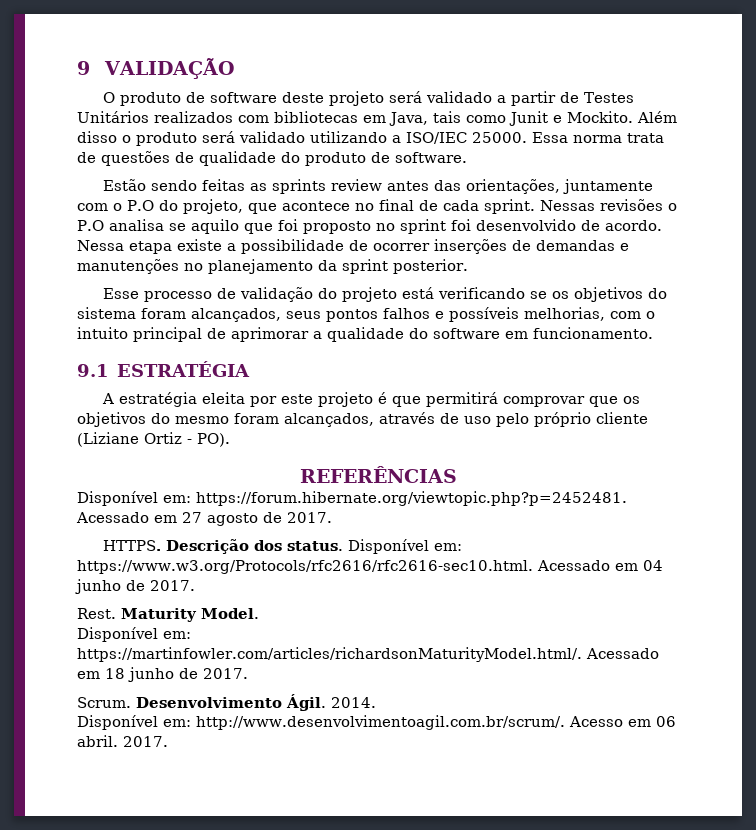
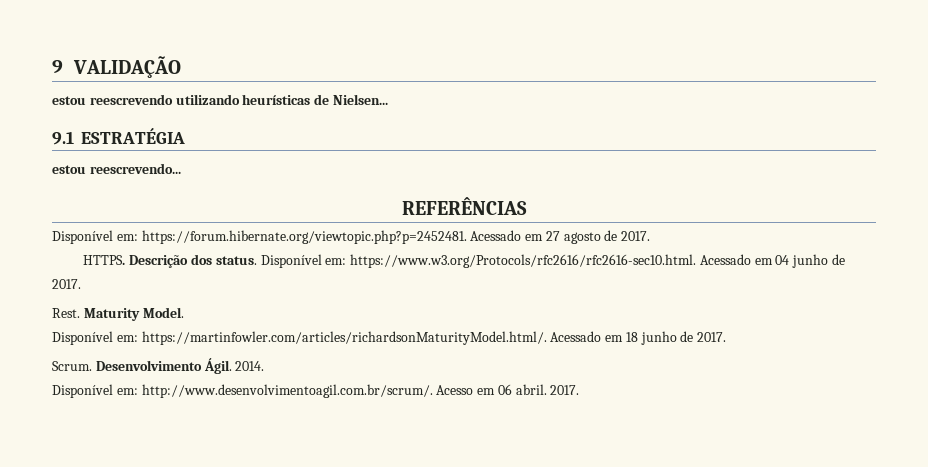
[103,91,635,106] [77,111,677,126] [77,131,664,146] [77,151,467,166] [103,179,654,194] [77,199,677,214] [77,219,662,234] [77,239,629,254] [77,259,468,274] [103,287,668,302] [77,307,655,322] [77,327,653,342] [77,361,251,377] [102,392,641,407] [77,412,648,427] [77,432,230,447] O produto de software deste projeto será validado a partir de Testes Unitários realizados com bibliotecas em Java, tais como Junit e Mockito. Além disso o produto será validado utilizando a ISO/IEC 25000. Essa norma trata de questões de qualidade do produto de software. // Estão sendo feitas as sprints review antes das orientações, juntamente com o P.O do projeto, que acontece no final de cada sprint. Nessas revisões o P.O analisa se aquilo que foi proposto no sprint foi desenvolvido de acordo. Nessa etapa existe a possibilidade de ocorrer inserções de demandas e manutenções no planejamento da sprint posterior. // Esse processo de validação do projeto está verificando se os objetivos do sistema foram alcançados, seus pontos falhos e possíveis melhorias, com o intuito principal de aprimorar a qualidade do software em funcionamento. // 9.1 ESTRATÉGIA // A estratégia eleita por este projeto é que permitirá comprovar que os objetivos do mesmo foram alcançados, através de uso pelo próprio cliente (Liziane Ortiz - PO). -> [52,94,388,105] [52,128,185,145] [52,163,181,174] estou reescrevendo utilizando heurísticas de Nielsen... // 9.1 ESTRATÉGIA // estou reescrevendo...

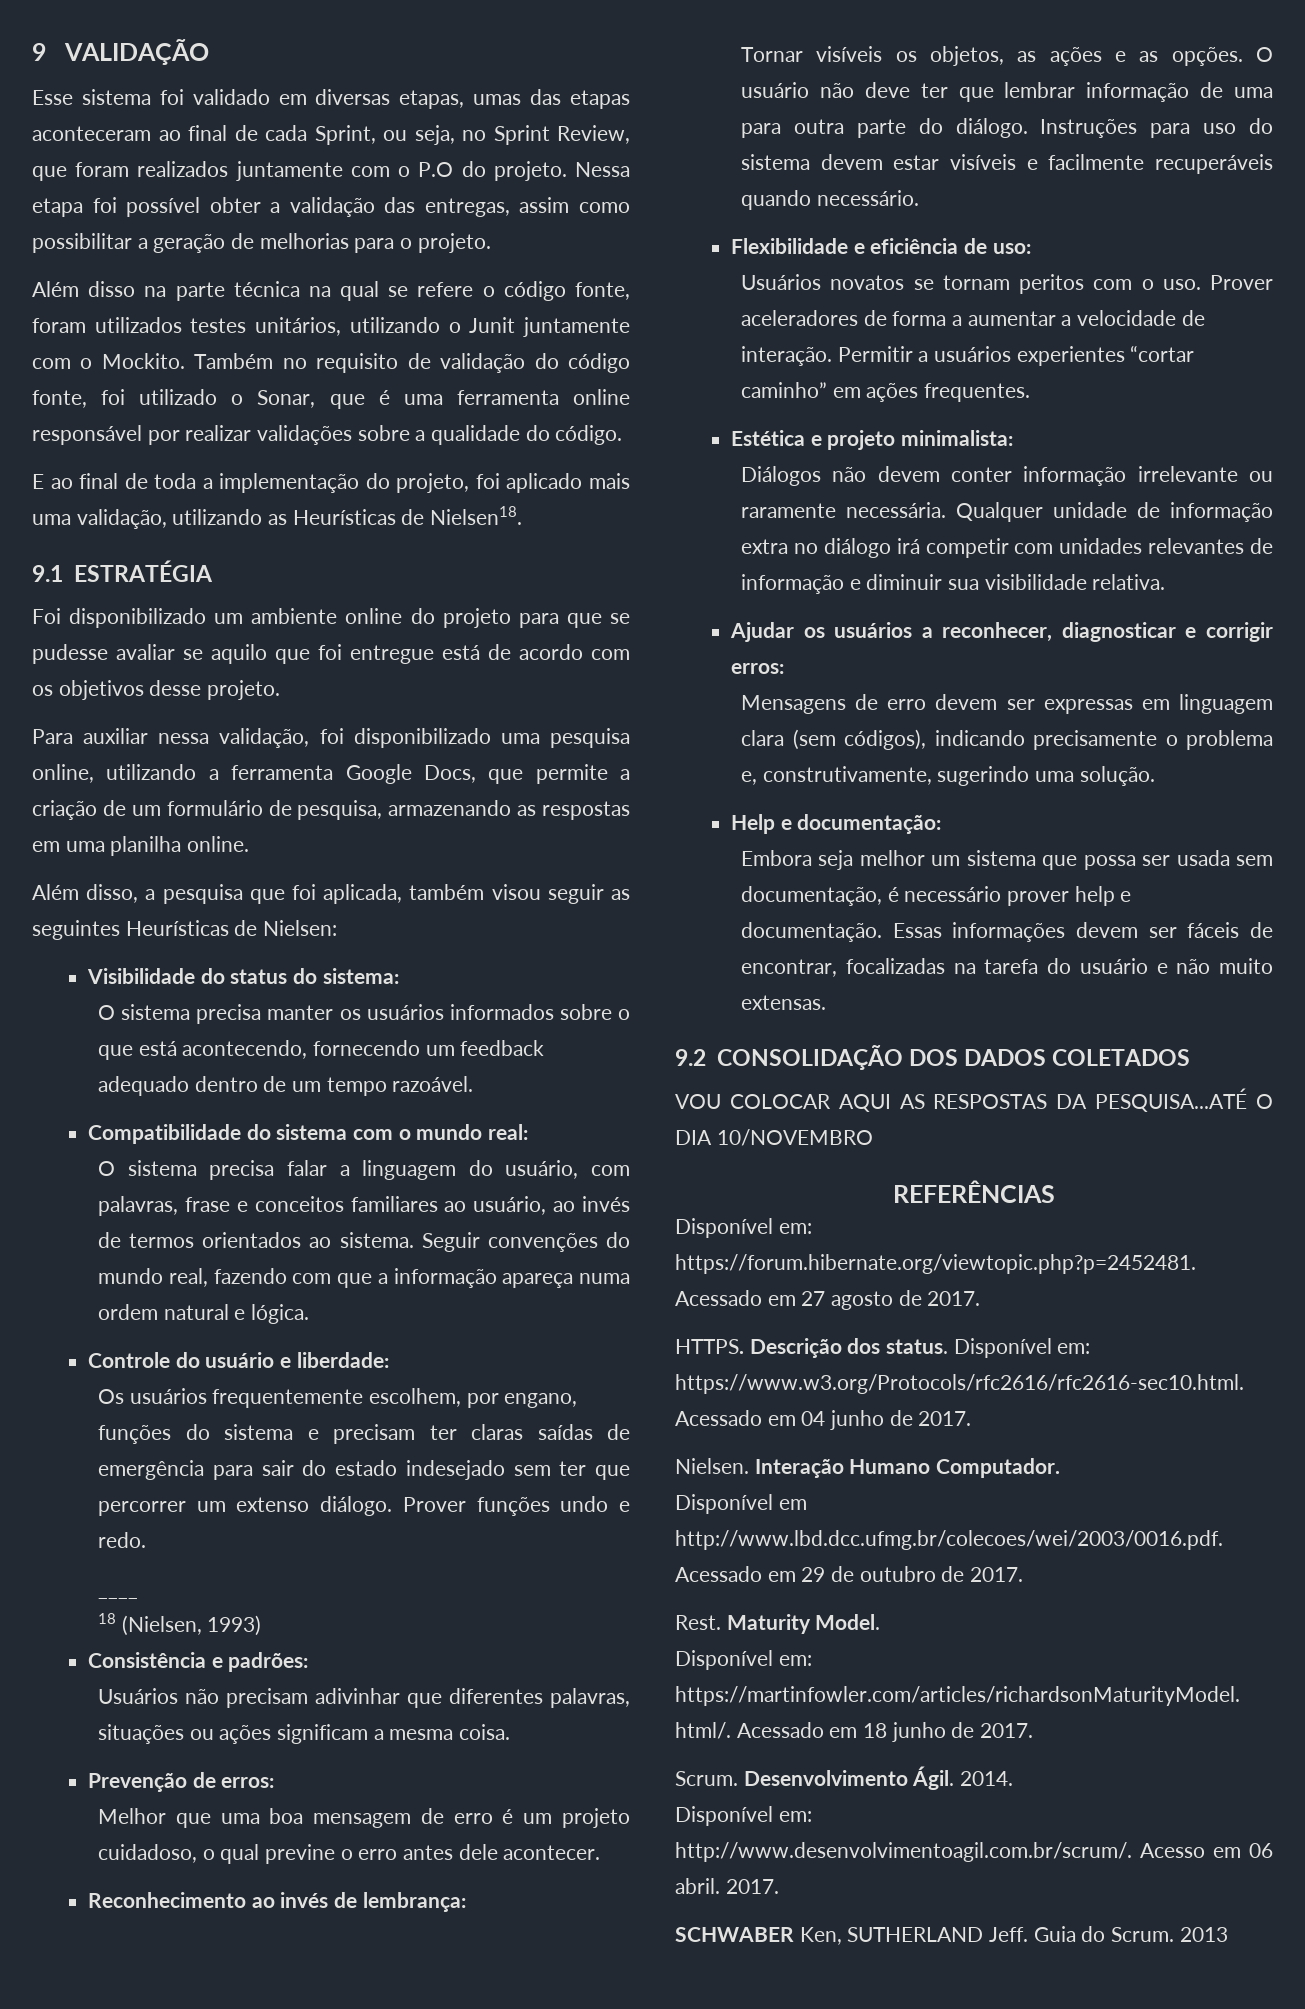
[52,94,388,105] [52,128,185,145] [52,163,181,174] estou reescrevendo utilizando heurísticas de Nielsen... // 9.1 ESTRATÉGIA // estou reescrevendo... -> [32,89,631,109] [32,125,630,145] [32,161,630,181] [32,197,630,217] [32,233,491,253] [32,281,630,301] [32,317,630,337] [32,353,631,373] [32,389,630,409] [32,425,623,445] [32,473,630,493] [32,506,523,529] [32,560,213,582] [32,608,630,628] [32,644,630,664] [32,680,281,700] [32,728,630,748] [32,764,630,784] [32,800,630,820] [32,836,250,856] [32,884,630,904] [32,920,338,940] [87,968,399,984] [98,1004,630,1024] [98,1040,545,1060] [98,1076,474,1096] [88,1124,529,1144] [98,1160,630,1180] [98,1196,630,1216] [98,1232,630,1252] [98,1268,630,1288] [98,1304,310,1324] [88,1352,389,1368] [98,1388,578,1408] [98,1424,630,1444] [98,1460,630,1480] [98,1496,630,1516] [98,1532,147,1548] [98,1596,139,1599] [98,1613,262,1636] [88,1652,309,1672] [98,1688,630,1708] [98,1724,511,1744] [88,1772,275,1792] [98,1808,630,1828] [98,1844,601,1864] [88,1892,466,1912] [741,46,1273,66] [741,82,1273,102] [741,118,1273,138] [741,154,1273,174] [741,190,919,210] [731,238,1031,254] [741,274,1273,294] [741,310,1205,326] [741,345,1195,366] [741,382,1031,402] [731,430,1014,450] [741,466,1273,486] [741,502,1273,522] [741,538,1273,558] [741,574,1166,594] [730,622,1273,642] [731,663,785,674] [741,694,1273,714] [741,729,1273,750] [741,766,1155,786] [731,814,942,834] [741,850,1273,870] [741,886,1132,906] [741,922,1273,942] [741,958,1273,977] [741,995,827,1010] [675,1045,1191,1070] [675,1088,1273,1112] [675,1129,873,1146] Esse sistema foi validado em diversas etapas, umas das etapas aconteceram ao final de cada Sprint, ou seja, no Sprint Review, que foram realizados juntamente com o P.O do projeto. Nessa etapa foi possível obter a validação das entregas, assim como possibilitar a geração de melhorias para o projeto. // Além disso na parte técnica na qual se refere o código fonte, foram utilizados testes unitários, utilizando o Junit juntamente com o Mockito. Também no requisito de validação do código fonte, foi utilizado o Sonar, que é uma ferramenta online responsável por realizar validações sobre a qualidade do código. // E ao final de toda a implementação do projeto, foi aplicado mais uma validação, utilizando as Heurísticas de Nielsen18. // 9.1 ESTRATÉGIA // Foi disponibilizado um ambiente online do projeto para que se pudesse avaliar se aquilo que foi entregue está de acordo com os objetivos desse projeto. // Para auxiliar nessa validação, foi disponibilizado uma pesquisa online, utilizando a ferramenta Google Docs, que permite a criação de um formulário de pesquisa, armazenando as respostas em uma planilha online. // Além disso, a pesquisa que foi aplicada, também visou seguir as seguintes Heurísticas de Nielsen: // Visibilidade do status do sistema: // O sistema precisa manter os usuários informados sobre o que está acontecendo, fornecendo um feedback adequado dentro de um tempo razoável. // Compatibilidade do sistema com o mundo real: // O sistema precisa falar a linguagem do usuário, com palavras, frase e conceitos familiares ao usuário, ao invés de termos orientados ao sistema. Seguir convenções do mundo real, fazendo com que a informação apareça numa ordem natural e lógica. // Controle do usuário e liberdade: // Os usuários frequentemente escolhem, por engano, funções do sistema e precisam ter claras saídas de emergência para sair do estado indesejado sem ter que percorrer um extenso diálogo. Prover funções undo e redo. // ____ // 18 (Nielsen, 1993) // Consistência e padrões: // Usuários não precisam adivinhar que diferentes palavras, situações ou ações significam a mesma coisa. // Prevenção de erros: // Melhor que uma boa mensagem de erro é um projeto cuidadoso, o qual previne o erro antes dele acontecer. // Reconhecimento ao invés de lembrança: // Tornar visíveis os objetos, as ações e as opções. O usuário não deve ter que lembrar informação de uma para outra parte do diálogo. Instruções para uso do sistema devem estar visíveis e facilmente recuperáveis quando necessário. // Flexibilidade e eficiência de uso: // Usuários novatos se tornam peritos com o uso. Prover aceleradores de forma a aumentar a velocidade de interação. Permitir a usuários experientes “cortar caminho” em ações frequentes. // Estética e projeto minimalista: // Diálogos não devem conter informação irrelevante ou raramente necessária. Qualquer unidade de informação extra no diálogo irá competir com unidades relevantes de informação e diminuir sua visibilidade relativa. // Ajudar os usuários a reconhecer, diagnosticar e corrigir erros: // Mensagens de erro devem ser expressas em linguagem clara (sem códigos), indicando precisamente o problema e, construtivamente, sugerindo uma solução. // Help e documentação: // Embora seja melhor um sistema que possa ser usada sem documentação, é necessário prover help e documentação. Essas informações devem ser fáceis de encontrar, focalizadas na tarefa do usuário e não muito extensas. // 9.2 CONSOLIDAÇÃO DOS DADOS COLETADOS // VOU COLOCAR AQUI AS RESPOSTAS DA PESQUISA...ATÉ O DIA 10/NOVEMBRO
(81, 284) none -> [675,1458,1061,1478] [675,1494,807,1514] [675,1530,1223,1550] [675,1566,1024,1582] // Nielsen. Interação Humano Computador. // Disponível em http://www.lbd.dcc.ufmg.br/colecoes/wei/2003/0016.pdf. Acessado em 29 de outubro de 2017.
(580, 390) none -> [675,1926,1228,1945] // SCHWABER Ken, SUTHERLAND Jeff. Guia do Scrum. 2013

